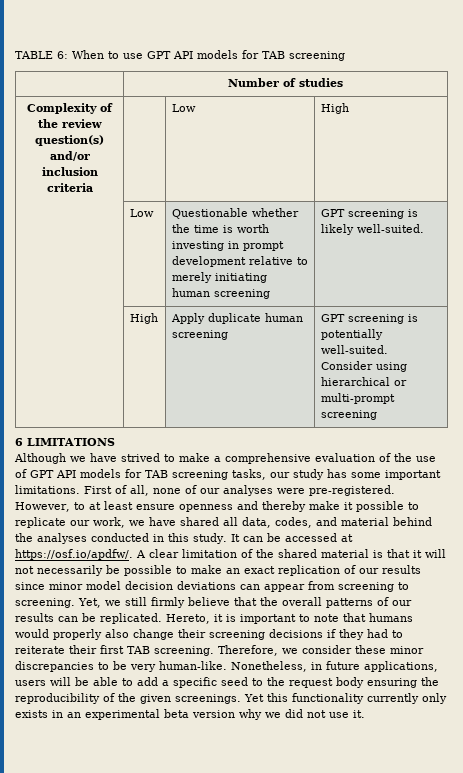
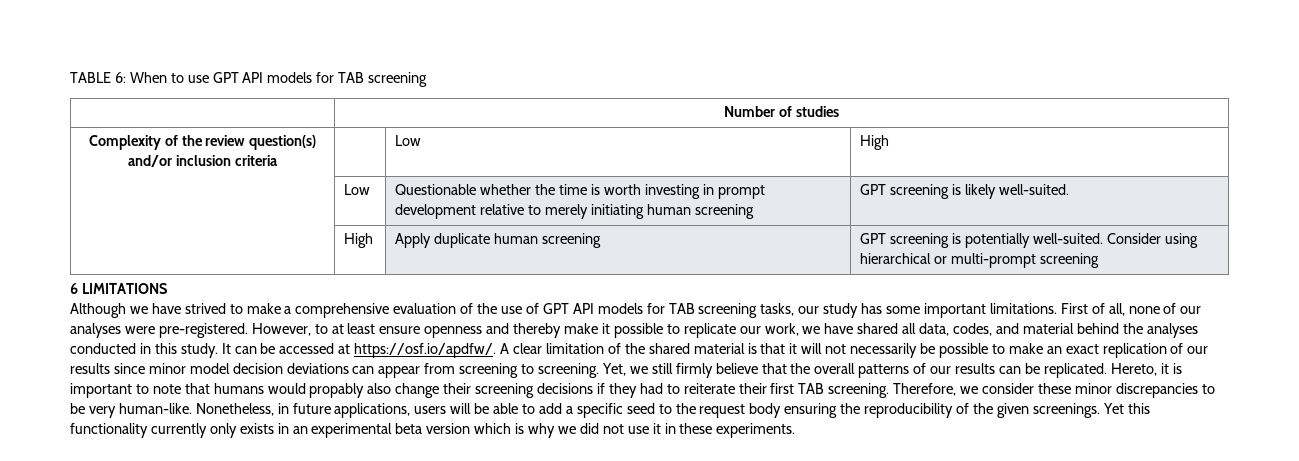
[53,629,102,640] properly -> [309,383,365,398] propably
(235, 714) none -> [474,423,525,434] which is
[353,710,365,718] it. -> [652,423,796,438] it in these experiments.

